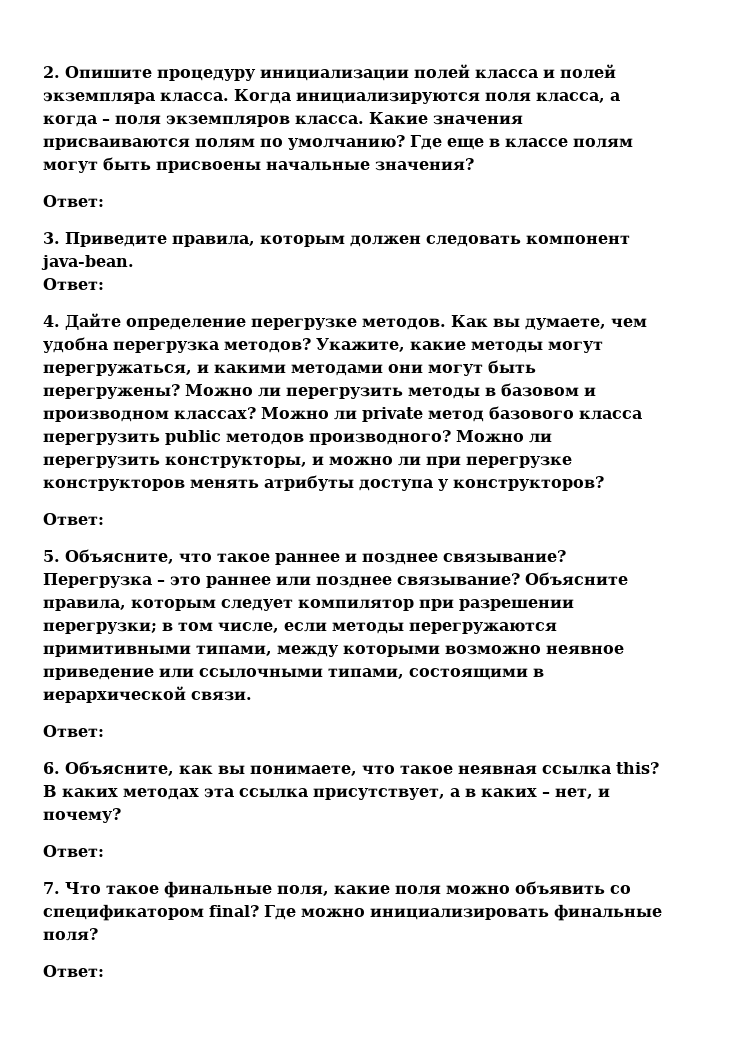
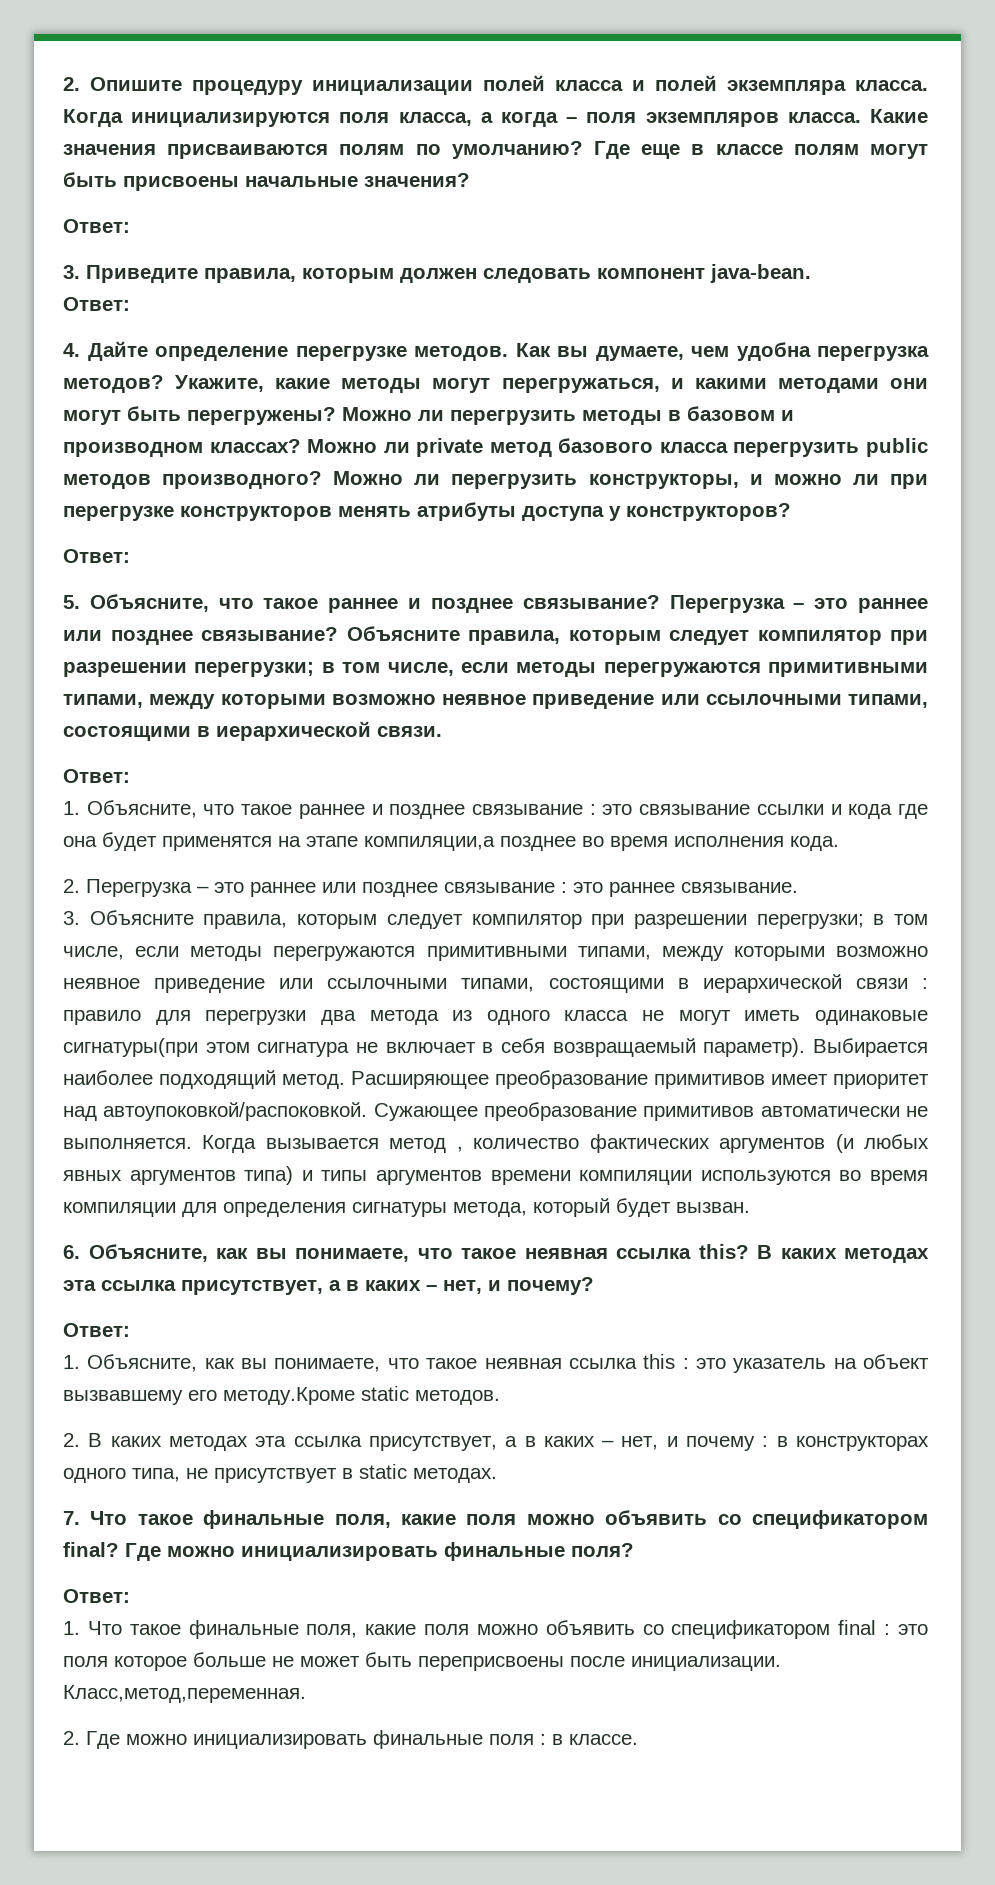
(104, 731) none -> [63,800,928,819] [63,832,839,851] [63,879,798,897] [63,910,929,929] [63,946,928,961] [63,974,928,993] [63,1010,928,1025] [63,1038,928,1057] [63,1070,929,1089] [63,1102,929,1121] [63,1134,930,1153] [63,1166,929,1185] [63,1198,750,1217] // 1. Объясните, что такое раннее и позднее связывание : это связывание ссылки и кода где она будет применятся на этапе компиляции,а позднее во время исполнения кода. // 2. Перегрузка – это раннее или позднее связывание : это раннее связывание. // 3. Объясните правила, которым следует компилятор при разрешении перегрузки; в том числе, если методы перегружаются примитивными типами, между которыми возможно неявное приведение или ссылочными типами, состоящими в иерархической связи : правило для перегрузки два метода из одного класса не могут иметь одинаковые сигнатуры(при этом сигнатура не включает в себя возвращаемый параметр). Выбирается наиболее подходящий метод. Расширяющее преобразование примитивов имеет приоритет над автоупоковкой/распоковкой. Сужающее преобразование примитивов автоматически не выполняется. Когда вызывается метод , количество фактических аргументов (и любых явных аргументов типа) и типы аргументов времени компиляции используются во время компиляции для определения сигнатуры метода, который будет вызван.
(104, 851) none -> [63,1354,930,1373] [63,1386,500,1405] [63,1433,929,1451] [63,1464,497,1483] // 1. Объясните, как вы понимаете, что такое неявная ссылка this : это указатель на объект вызвавшему его методу.Кроме static методов. // 2. В каких методах эта ссылка присутствует, а в каких – нет, и почему : в конструкторах одного типа, не присутствует в static методах.
(104, 971) none -> [63,1620,928,1639] [63,1652,781,1671] [63,1685,306,1703] [63,1730,638,1749] // 1. Что такое финальные поля, какие поля можно объявить со спецификатором final : это поля которое больше не может быть переприсвоены после инициализации. Класс,метод,переменная. // 2. Где можно инициализировать финальные поля : в классе.

